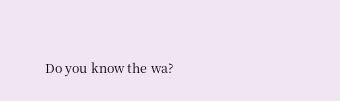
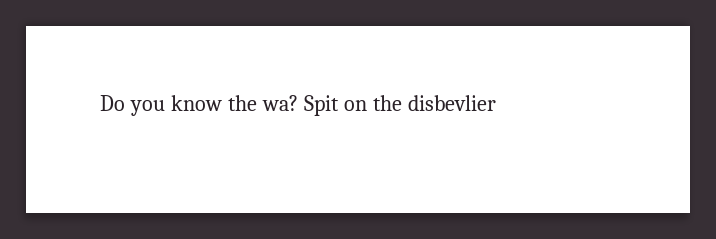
(173, 68) none -> [303,95,496,116] Spit on the disbevlier

